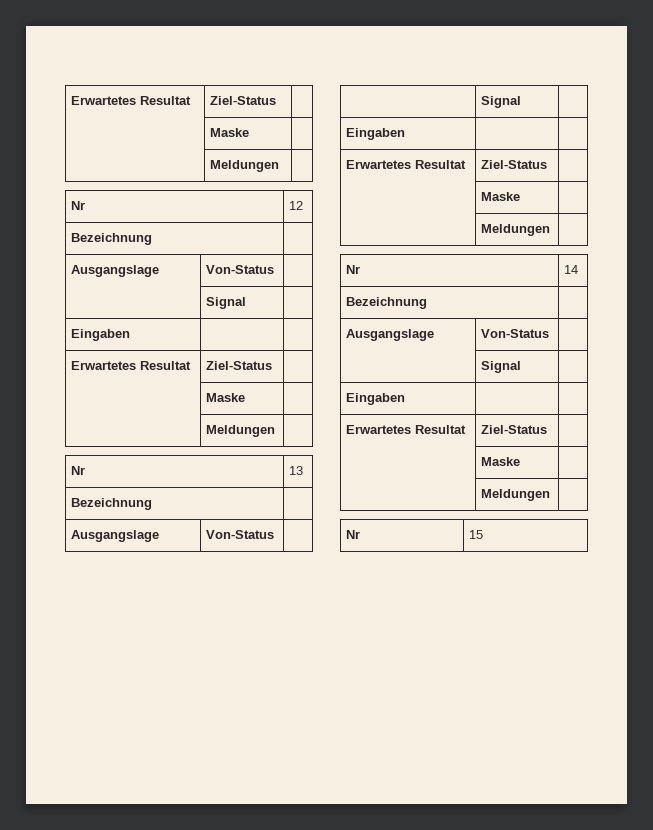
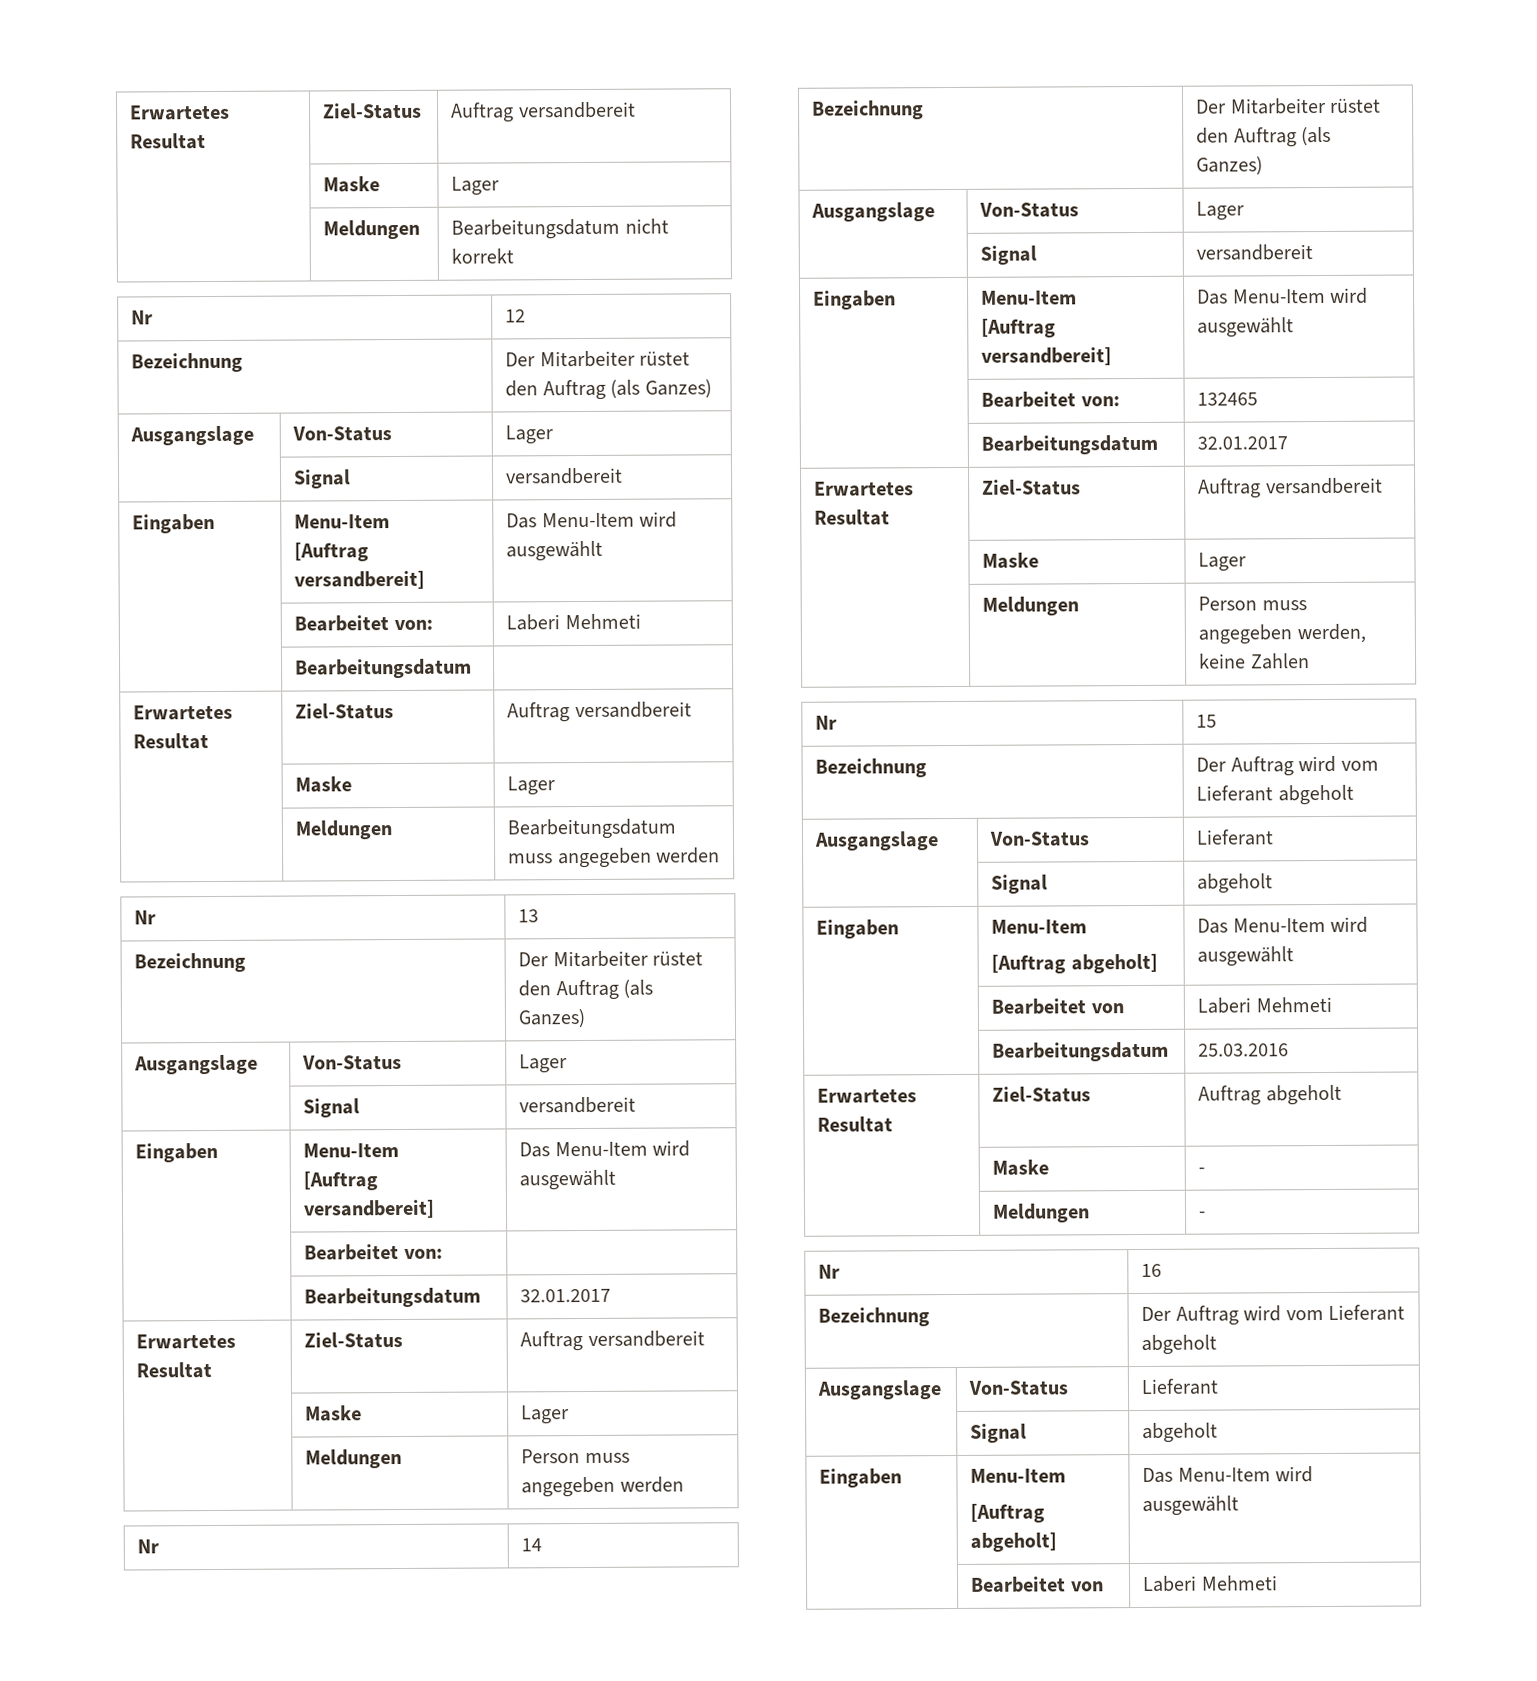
[71,96,192,105] [210,96,277,105] [210,128,250,137] [210,160,280,172] Erwartetes Resultat | Ziel-Status | // | Maske | // | Meldungen | -> [130,104,231,121] [130,133,207,150] [323,102,423,120] [451,101,636,123] [323,176,381,193] [451,176,500,196] [323,219,421,240] [451,218,669,240] [451,248,515,264] Erwartetes Resultat | Ziel-Status | Auftrag versandbereit // | Maske | Lager // | Meldungen | Bearbeitungsdatum nicht korrekt
[71,265,160,277] [206,265,275,274] [206,297,247,309] [71,329,131,341] [71,361,192,370] [206,361,273,370] [206,393,246,402] [206,425,276,437] // Ausgangslage | Von-Status | // | Signal | // Eingaben | | // Erwartetes Resultat | Ziel-Status | // | Maske | // | Meldungen | -> [505,350,691,368] [505,379,712,401] [130,425,255,446] [292,426,393,442] [505,425,554,445] [293,469,352,489] [505,467,624,485] [132,513,216,534] [294,514,391,529] [294,542,370,562] [294,570,426,590] [506,511,678,529] [506,540,604,562] [294,615,433,632] [506,613,641,631] [295,658,473,679] [133,704,234,721] [133,733,210,750] [295,703,395,720] [507,701,692,723] [295,776,353,793] [507,776,556,796] [295,820,393,840] [507,818,677,840] [508,847,721,869] Der Mitarbeiter rüstet den Auftrag (als Ganzes) // Ausgangslage | Von-Status | Lager // | Signal | versandbereit // Eingaben | Menu-Item // [Auftrag versandbereit] | Das Menu-Item wird ausgewählt // | Bearbeitet von: | Laberi Mehmeti // | Bearbeitungsdatum | // Erwartetes Resultat | Ziel-Status | Auftrag versandbereit // | Maske | Lager // | Meldungen | Bearbeitungsdatum muss angegeben werden
[71,530,160,542] [206,530,275,539] [481,96,522,108] [346,128,406,140] [346,160,467,169] [481,160,548,169] [481,192,521,201] [481,224,551,236] // Ausgangslage | Von-Status | // | Signal | // Eingaben | | // Erwartetes Resultat | Ziel-Status | // | Maske | // | Meldungen | -> [518,950,704,968] [518,979,654,1001] [518,1008,587,1029] [134,1054,259,1075] [302,1054,403,1071] [519,1054,568,1074] [303,1098,361,1118] [519,1096,637,1114] [135,1142,219,1163] [303,1143,400,1158] [303,1171,379,1191] [303,1199,436,1219] [519,1140,691,1158] [519,1169,617,1191] [304,1244,443,1261] [304,1287,482,1308] [520,1288,612,1303] [136,1333,237,1350] [136,1362,213,1379] [304,1331,404,1349] [520,1330,705,1352] [305,1405,363,1422] [521,1405,570,1425] [305,1448,403,1469] [521,1449,630,1464] [521,1476,684,1498] Der Mitarbeiter rüstet den Auftrag (als Ganzes) // Ausgangslage | Von-Status | Lager // | Signal | versandbereit // Eingaben | Menu-Item // [Auftrag versandbereit] | Das Menu-Item wird ausgewählt // | Bearbeitet von: | // | Bearbeitungsdatum | 32.01.2017 // Erwartetes Resultat | Ziel-Status | Auftrag versandbereit // | Maske | Lager // | Meldungen | Person muss angegeben werden
[346,329,435,341] [481,329,550,338] [481,361,522,373] [346,393,406,405] [346,425,467,434] [481,425,548,434] [481,457,521,466] [481,489,551,501] [346,530,361,539] [469,530,484,539] // Ausgangslage | Von-Status | // | Signal | // Eingaben | | // Erwartetes Resultat | Ziel-Status | // | Maske | // | Meldungen | // Nr | 15 -> [1195,97,1382,115] [1196,126,1332,148] [1196,156,1264,176] [811,202,936,222] [979,202,1080,218] [1196,201,1245,221] [980,245,1038,265] [1196,244,1314,261] [813,290,897,310] [981,290,1078,305] [981,318,1057,338] [981,347,1113,366] [1197,287,1369,305] [1197,317,1295,338] [981,391,1120,408] [1197,392,1259,406] [981,434,1159,455] [1197,436,1289,450] [814,481,915,497] [814,509,891,526] [982,479,1082,496] [1198,477,1383,499] [982,552,1040,569] [1198,552,1247,572] [982,596,1080,616] [1198,596,1307,611] [1198,623,1366,645] [1198,653,1310,670] [815,715,838,730] [1196,714,1218,728] [815,758,928,778] [1196,755,1379,777] [1196,784,1354,806] [814,831,940,851] [989,831,1091,847] [1196,829,1275,846] [991,874,1049,894] [1197,873,1274,894] [816,919,900,939] [991,919,1088,934] [991,953,1158,974] [1197,916,1369,934] [1197,946,1295,967] [991,998,1124,1015] [1197,996,1332,1014] [992,1041,1170,1062] [1198,1043,1290,1057] [817,1088,918,1104] [817,1116,894,1133] [992,1086,1092,1103] [1198,1084,1342,1106] [992,1159,1050,1176] [1198,1167,1206,1174] [992,1203,1091,1223] [1199,1211,1207,1218] [818,1264,841,1279] [1141,1263,1163,1277] [818,1307,931,1327] [1141,1304,1405,1326] [1141,1334,1218,1355] [817,1380,943,1400] [968,1380,1070,1396] [1141,1378,1220,1395] [970,1423,1028,1443] [1142,1422,1219,1443] [819,1468,903,1488] [970,1468,1067,1483] [970,1503,1046,1523] [970,1532,1058,1552] [1142,1466,1314,1483] [1142,1495,1240,1516] [970,1576,1104,1593] [1142,1575,1278,1592] Der Mitarbeiter rüstet den Auftrag (als Ganzes) // Ausgangslage | Von-Status | Lager // | Signal | versandbereit // Eingaben | Menu-Item // [Auftrag versandbereit] | Das Menu-Item wird ausgewählt // | Bearbeitet von: | 132465 // | Bearbeitungsdatum | 32.01.2017 // Erwartetes Resultat | Ziel-Status | Auftrag versandbereit // | Maske | Lager // | Meldungen | Person muss angegeben werden, keine Zahlen // Nr | 15 // Bezeichnung | Der Auftrag wird vom Lieferant abgeholt // Ausgangslage | Von-Status | Lieferant // | Signal | abgeholt // Eingaben | Menu-Item // [Auftrag abgeholt] | Das Menu-Item wird ausgewählt // | Bearbeitet von | Laberi Mehmeti // | Bearbeitungsdatum | 25.03.2016 // Erwartetes Resultat | Ziel-Status | Auftrag abgeholt // | Maske | - // | Meldungen | - // Nr | 16 // Bezeichnung | Der Auftrag wird vom Lieferant abgeholt // Ausgangslage | Von-Status | Lieferant // | Signal | abgeholt // Eingaben | Menu-Item // [Auftrag abgeholt] | Das Menu-Item wird ausgewählt // | Bearbeitet von | Laberi Mehmeti

